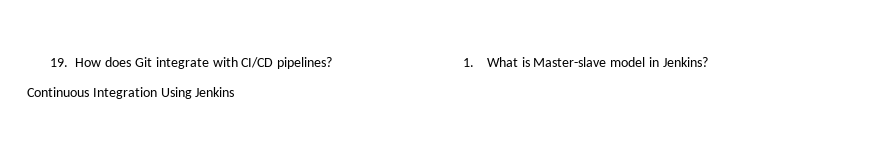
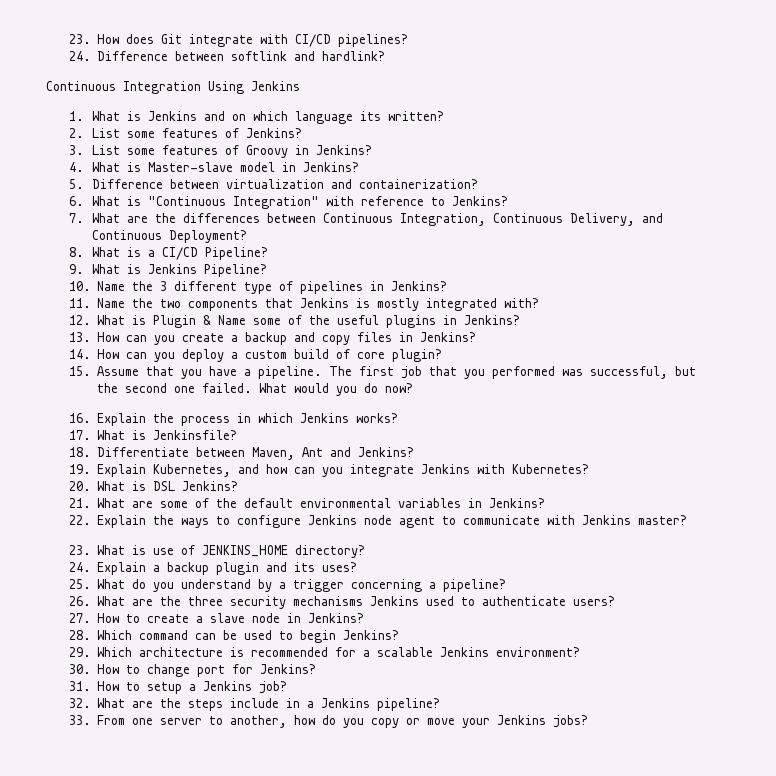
[50,58,69,67] 19. -> [68,34,91,44] 23.
(333, 63) none -> [68,51,386,61] // 24. Difference between softlink and hardlink?
[533,57,708,67] Master-slave model in Jenkins? -> [147,111,444,124] [68,128,302,138] [68,145,372,158] [68,162,359,172] [68,179,478,189] [68,196,508,209] [68,213,663,226] [91,230,247,243] [68,247,268,260] [68,264,267,277] [68,281,448,294] [68,298,540,311] [68,315,521,328] [68,332,477,345] [68,349,443,362] [68,366,697,379] [97,383,414,396] [68,413,399,426] [68,430,238,440] [68,447,415,460] [68,464,590,477] [68,481,239,491] [68,498,546,508] [68,515,688,528] [68,545,366,558] [68,562,358,575] [68,579,507,592] [68,596,616,609] [68,613,365,623] [68,630,400,643] [68,647,581,657] [68,664,317,677] [68,681,288,694] [68,698,441,711] [68,715,589,728] Jenkins and on which language its written? // 2. List some features of Jenkins? // 3. List some features of Groovy in Jenkins? // 4. What is Master-slave model in Jenkins? // 5. Difference between virtualization and containerization? // 6. What is "Continuous Integration" with reference to Jenkins? // 7. What are the differences between Continuous Integration, Continuous Delivery, and Continuous Deployment? // 8. What is a CI/CD Pipeline? // 9. What is Jenkins Pipeline? // 10. Name the 3 different type of pipelines in Jenkins? // 11. Name the two components that Jenkins is mostly integrated with? // 12. What is Plugin & Name some of the useful plugins in Jenkins? // 13. How can you create a backup and copy files in Jenkins? // 14. How can you deploy a custom build of core plugin? // 15. Assume that you have a pipeline. The first job that you performed was successful, but the second one failed. What would you do now? // 16. Explain the process in which Jenkins works? // 17. What is Jenkinsfile? // 18. Differentiate between Maven, Ant and Jenkins? // 19. Explain Kubernetes, and how can you integrate Jenkins with Kubernetes? // 20. What is DSL Jenkins? // 21. What are some of the default environmental variables in Jenkins? // 22. Explain the ways to configure Jenkins node agent to communicate with Jenkins master? // 23. What is use of JENKINS_HOME directory? // 24. Explain a backup plugin and its uses? // 25. What do you understand by a trigger concerning a pipeline? // 26. What are the three security mechanisms Jenkins used to authenticate users? // 27. How to create a slave node in Jenkins? // 28. Which command can be used to begin Jenkins? // 29. Which architecture is recommended for a scalable Jenkins environment? // 30. How to change port for Jenkins? // 31. How to setup a Jenkins job? // 32. What are the steps include in a Jenkins pipeline? // 33. From one server to another, how do you copy or move your Jenkins jobs?

